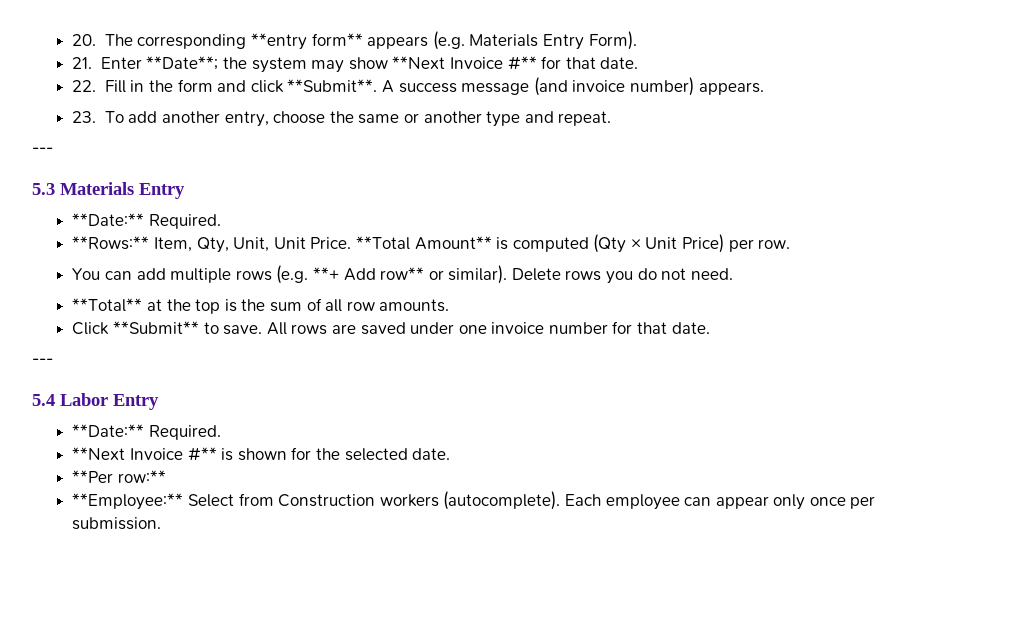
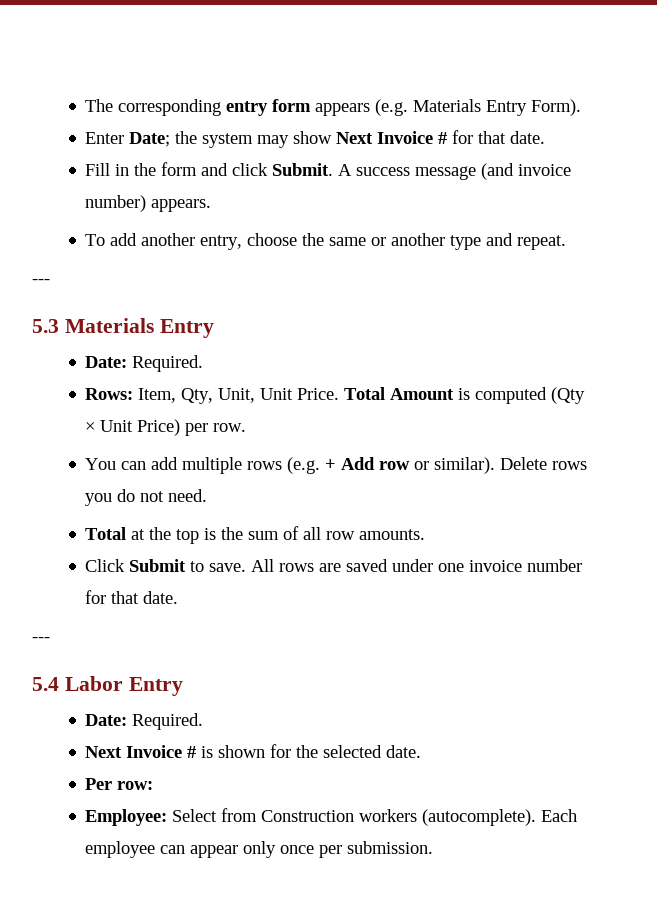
[72,34,97,46] 20. -> (85, 105) none
[251,33,363,50] **entry form** -> [226,99,312,116] entry form
[72,56,219,70] 21. Enter **Date**; -> [85,132,171,147] Enter Date;
[392,56,639,70] [72,80,97,92] **Next Invoice #** for that date. // 22. -> [336,130,546,144] Next Invoice # for that date. //
[287,79,378,92] **Submit**. -> [272,163,334,176] Submit.
[72,111,97,123] 23. -> (212, 205) none
[72,213,221,229] [72,236,150,250] **Date:** Required. // **Rows:** -> [85,355,204,372] [85,388,134,400] Date: Required. // Rows:
[355,236,492,250] **Total Amount** -> [344,387,455,400] Total Amount
[312,267,425,281] **+ Add row** -> [325,457,411,470] + Add row
[72,298,143,312] **Total** -> [85,527,127,540] Total
[112,321,199,334] **Submit** -> [129,559,187,572] Submit
[72,424,221,440] [72,447,217,461] **Date:** Required. // **Next Invoice #** -> [85,713,204,730] [85,745,197,758] Date: Required. // Next Invoice #
[72,470,166,483] [72,493,184,510] **Per row:** // **Employee:** -> [85,778,154,790] [85,809,168,826] Per row: // Employee:

